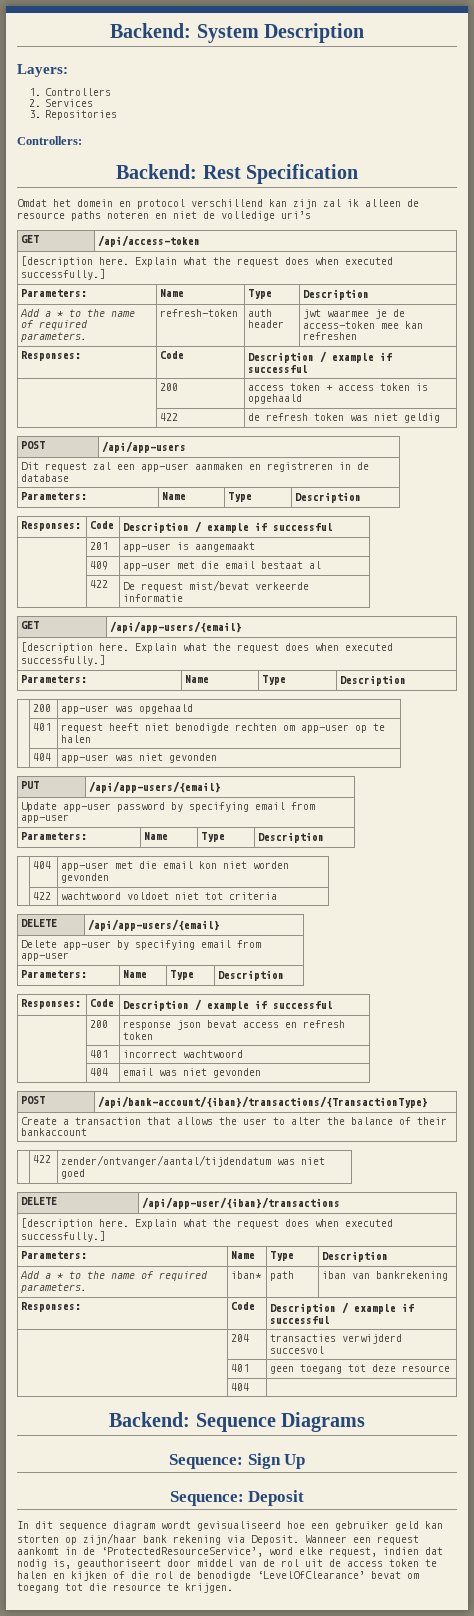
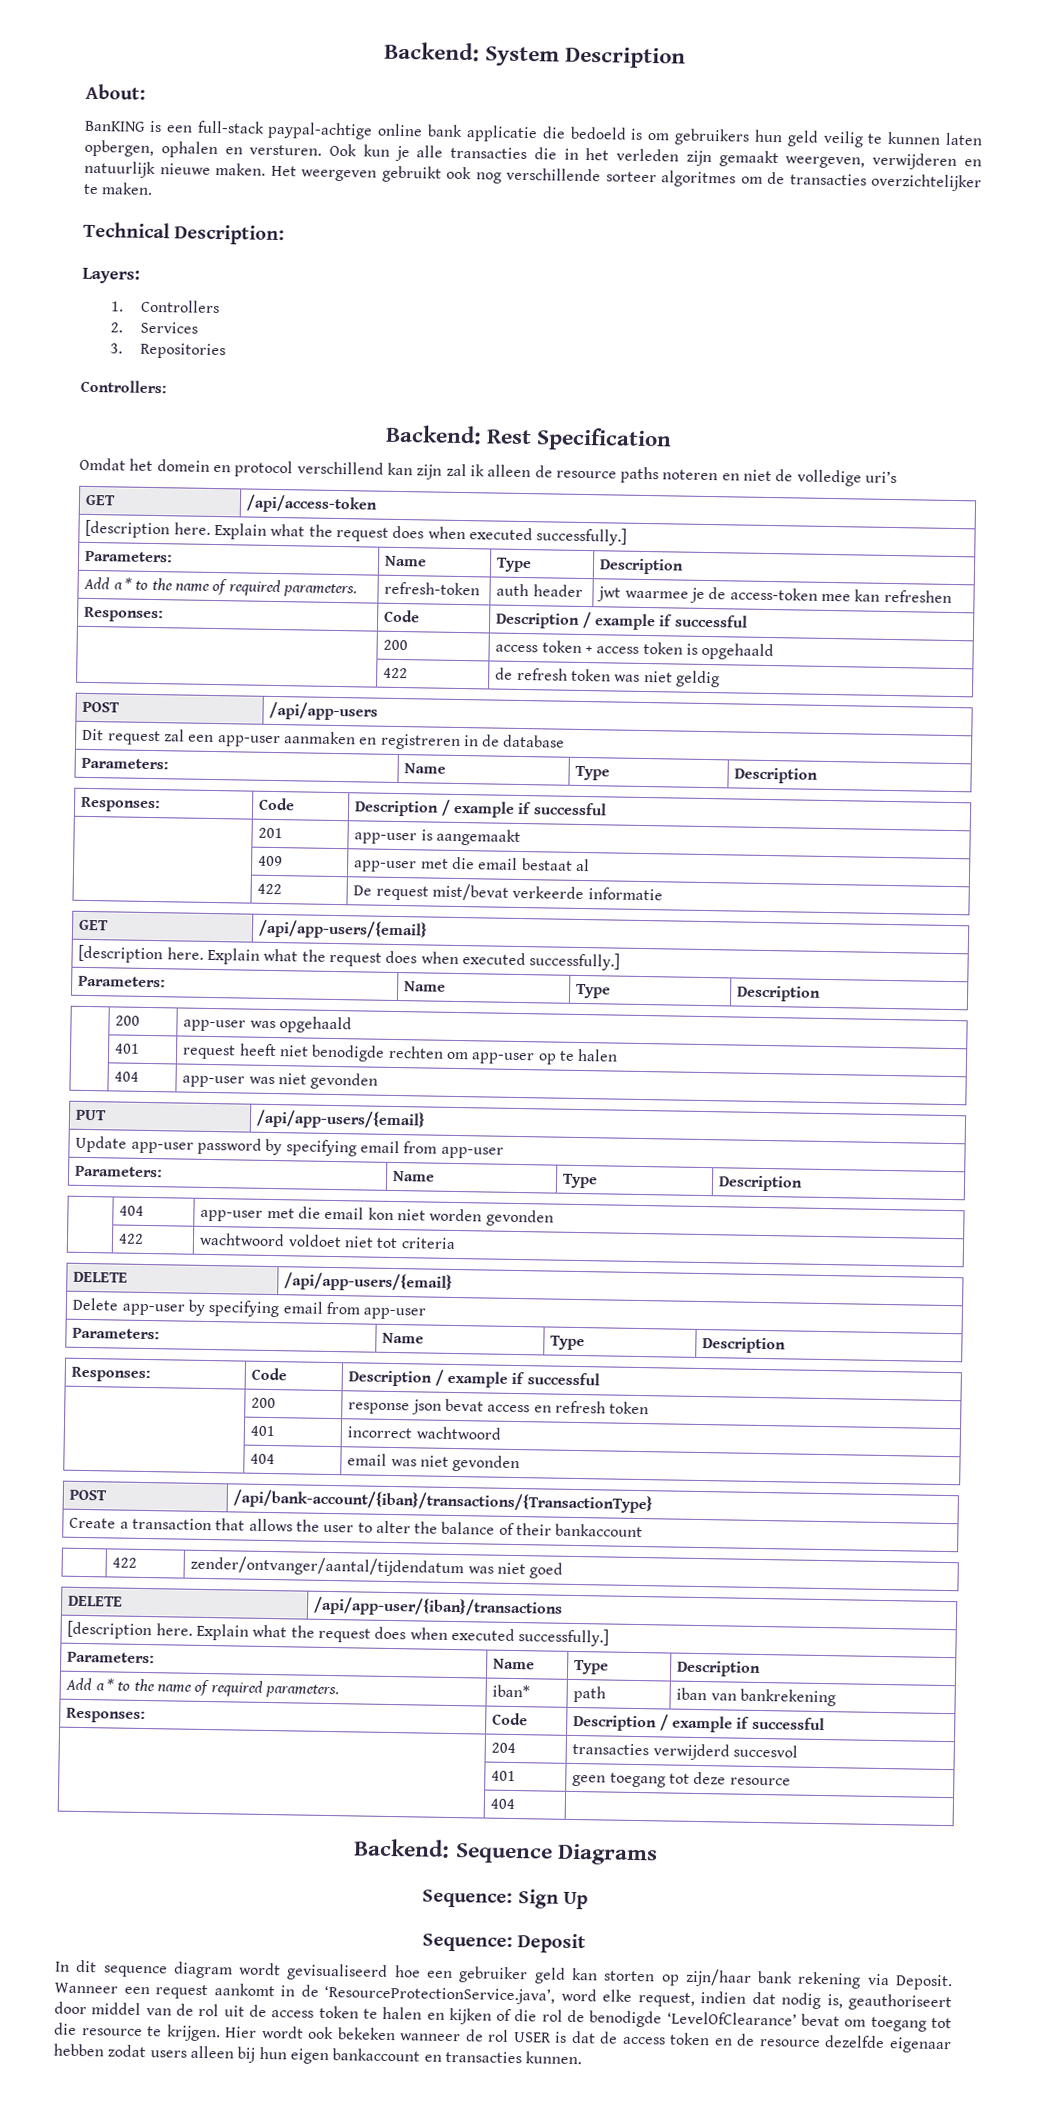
(364, 33) none -> [85,83,146,100] [84,120,984,148] [84,139,982,171] [84,160,982,192] [83,182,154,195] [83,221,286,246] // About: // BanKING is een full-stack paypal-achtige online bank applicatie die bedoeld is om gebruikers hun geld veilig te kunnen laten opbergen, ophalen en versturen. Ook kun je alle transacties die in het verleden zijn gemaakt weergeven, verwijderen en natuurlijk nieuwe maken. Het weergeven gebruikt ook nog verschillende sorteer algoritmes om de transacties overzichtelijker te maken. // Technical Description:
[101,1547,263,1557] ‘ProtectedResourceService’, -> [324,1984,555,2005] ‘ResourceProtectionService.java’,
(233, 1588) none -> [225,2025,952,2054] [53,2043,583,2065] Hier wordt ook bekeken wanneer de rol USER is dat de access token en de resource dezelfde eigenaar hebben zodat users alleen bij hun eigen bankaccount en transacties kunnen.

